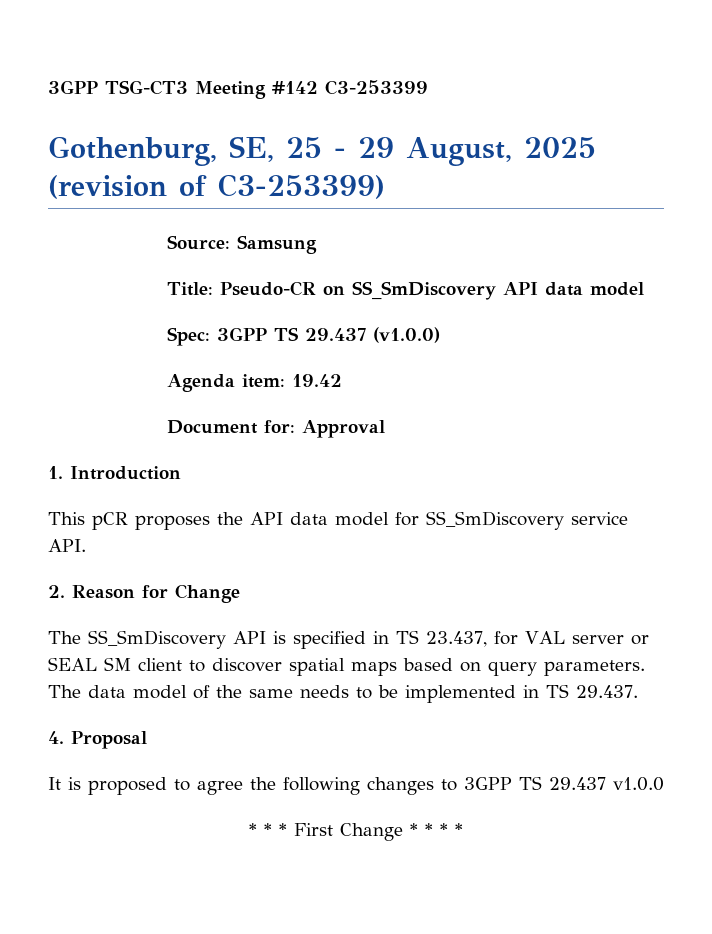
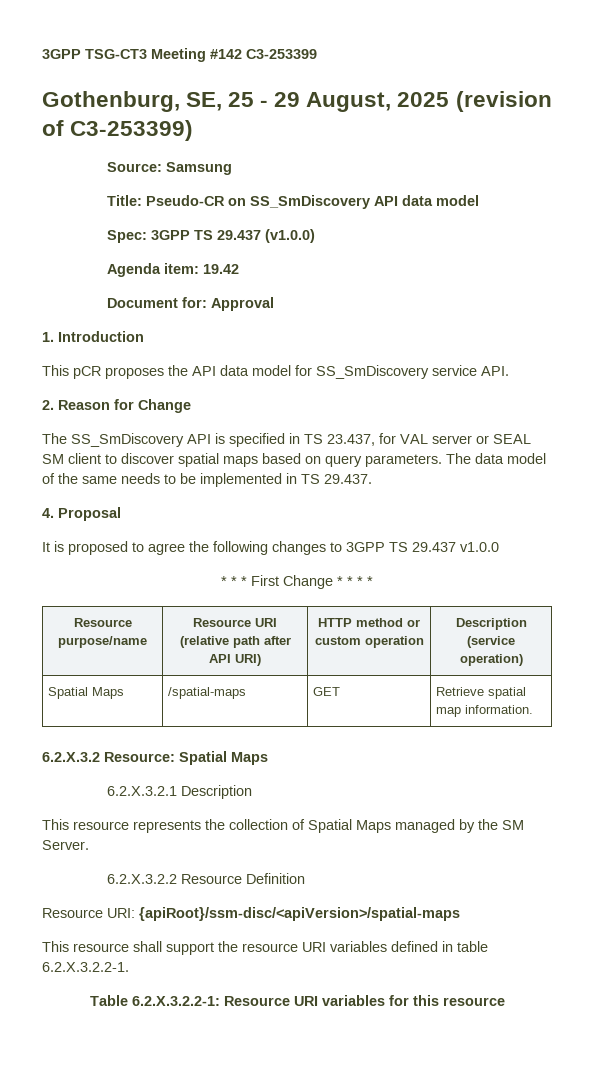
(463, 829) none -> [73,618,132,627] [58,636,147,648] [193,618,277,627] [179,636,291,648] [209,654,261,666] [318,618,420,627] [314,636,424,648] [455,618,527,630] [467,636,515,648] [459,654,523,666] [48,687,125,699] [168,687,247,699] [313,687,341,696] [436,687,527,699] [436,705,534,717] [42,751,268,765] [107,785,253,799] [42,819,524,833] [42,840,89,850] [107,873,306,884] [42,907,460,921] [42,941,488,955] [42,962,129,972] [89,995,505,1006] // Resource purpose/name | Resource URI (relative path after API URI) | HTTP method or custom operation | Description (service operation) // Spatial Maps | /spatial-maps | GET | Retrieve spatial map information. // 6.2.X.3.2 Resource: Spatial Maps // 6.2.X.3.2.1 Description // This resource represents the collection of Spatial Maps managed by the SM Server. // 6.2.X.3.2.2 Resource Definition // Resource URI: {apiRoot}/ssm-disc/<apiVersion>/spatial-maps // This resource shall support the resource URI variables defined in table 6.2.X.3.2.2-1. // Table 6.2.X.3.2.2-1: Resource URI variables for this resource

